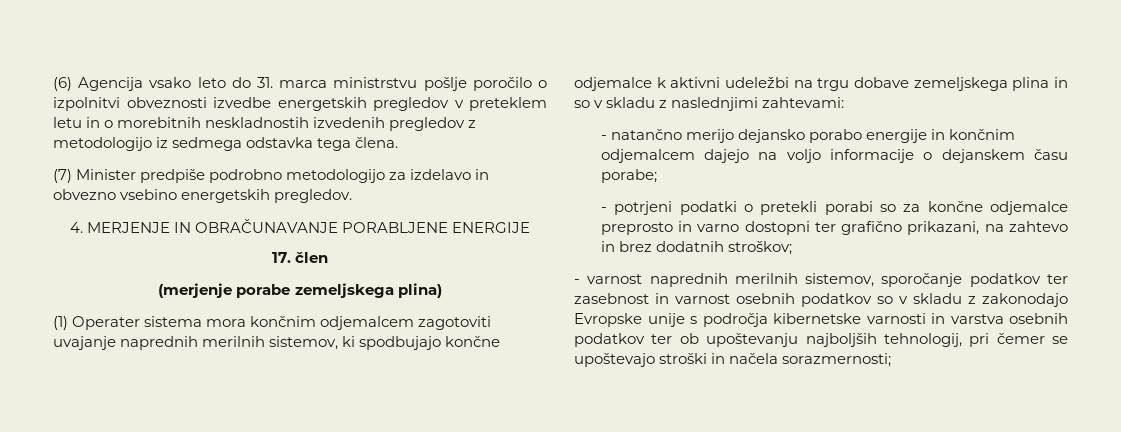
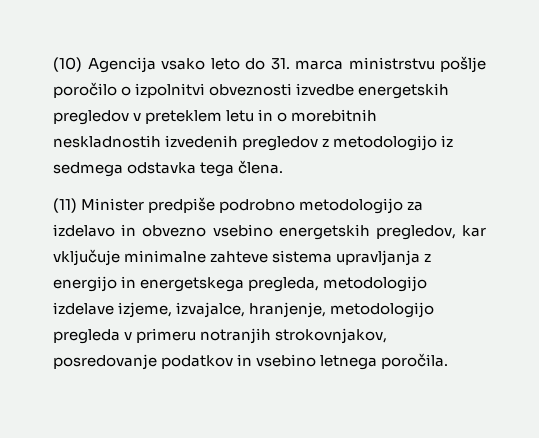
[53,77,72,91] (6) -> [53,57,82,72] (10)
[53,169,72,183] (7) -> [53,198,77,213] (11)
[274,189,353,203] [69,219,531,233] [271,252,329,263] [158,283,442,298] [53,316,492,330] [53,336,501,350] [574,77,1068,91] [574,97,845,111] [600,129,1016,143] [600,149,1068,163] [600,169,657,183] [600,201,1068,215] [600,221,1068,235] [600,241,792,255] [574,273,1068,287] [574,293,1068,307] [574,313,1068,327] [574,333,1068,347] [574,353,892,367] pregledov. // 4. MERJENJE IN OBRAČUNAVANJE PORABLJENE ENERGIJE // 17. člen // (merjenje porabe zemeljskega plina) // (1) Operater sistema mora končnim odjemalcem zagotoviti uvajanje naprednih merilnih sistemov, ki spodbujajo končne odjemalce k aktivni udeležbi na trgu dobave zemeljskega plina in so v skladu z naslednjimi zahtevami: // - natančno merijo dejansko porabo energije in končnim odjemalcem dajejo na voljo informacije o dejanskem času porabe; // - potrjeni podatki o pretekli porabi so za končne odjemalce preprosto in varno dostopni ter grafično prikazani, na zahtevo in brez dodatnih stroškov; // - varnost naprednih merilnih sistemov, sporočanje podatkov ter zasebnost in varnost osebnih podatkov so v skladu z zakonodajo Evropske unije s področja kibernetske varnosti in varstva osebnih podatkov ter ob upoštevanju najboljših tehnologij, pri čemer se upoštevajo stroški in načela sorazmernosti; -> [375,225,486,240] [53,249,432,266] [53,276,428,292] [53,302,435,318] [53,328,388,344] [53,353,449,370] pregledov, kar vključuje minimalne zahteve sistema upravljanja z energijo in energetskega pregleda, metodologijo izdelave izjeme, izvajalce, hranjenje, metodologijo pregleda v primeru notranjih strokovnjakov, posredovanje podatkov in vsebino letnega poročila.

